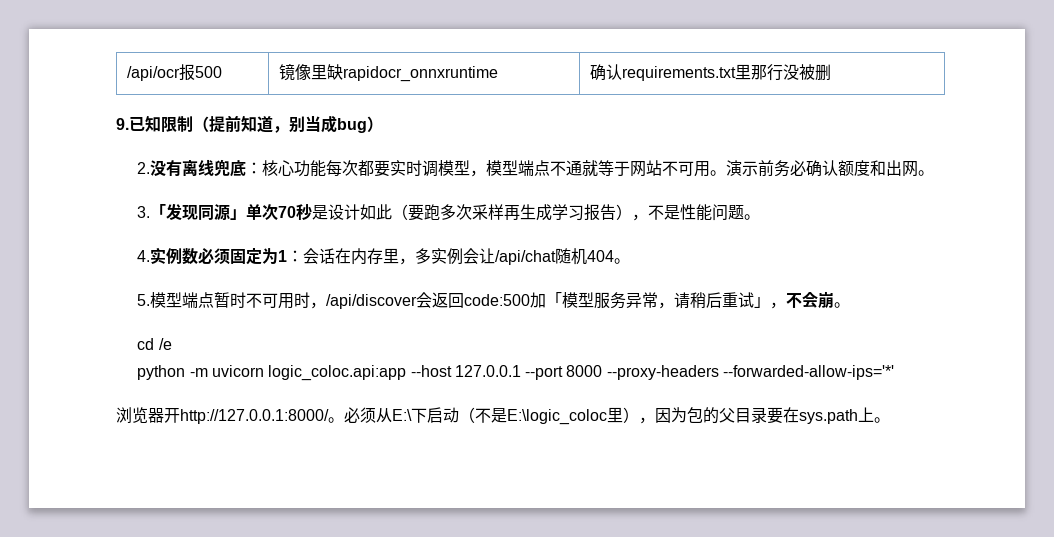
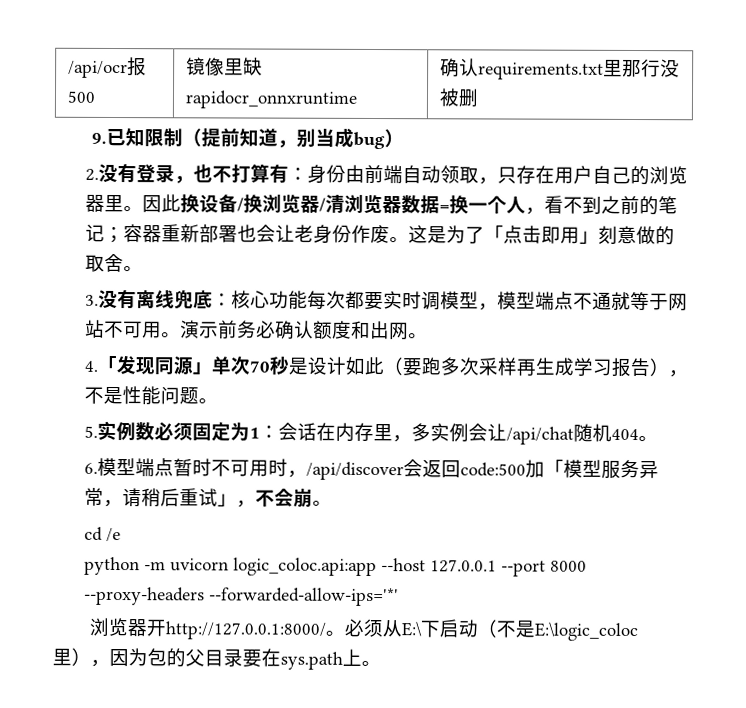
(183, 168) none -> [136,163,689,186] [85,194,679,216] [85,223,676,246] [85,253,144,273] [85,289,138,309] 登录，也不打算有：身份由前端自动领取，只存在用户自己的浏览器里。因此换设备/换浏览器/清浏览器数据=换一个人，看不到之前的笔记；容器重新部署也会让老身份作废。这是为了「点击即用」刻意做的取舍。 // 3.没有
[137,206,151,218] 3. -> [84,360,99,372] 4.
[137,250,151,262] 4. -> [84,425,99,438] 5.
[137,294,151,306] 5. -> [84,462,99,474] 6.

